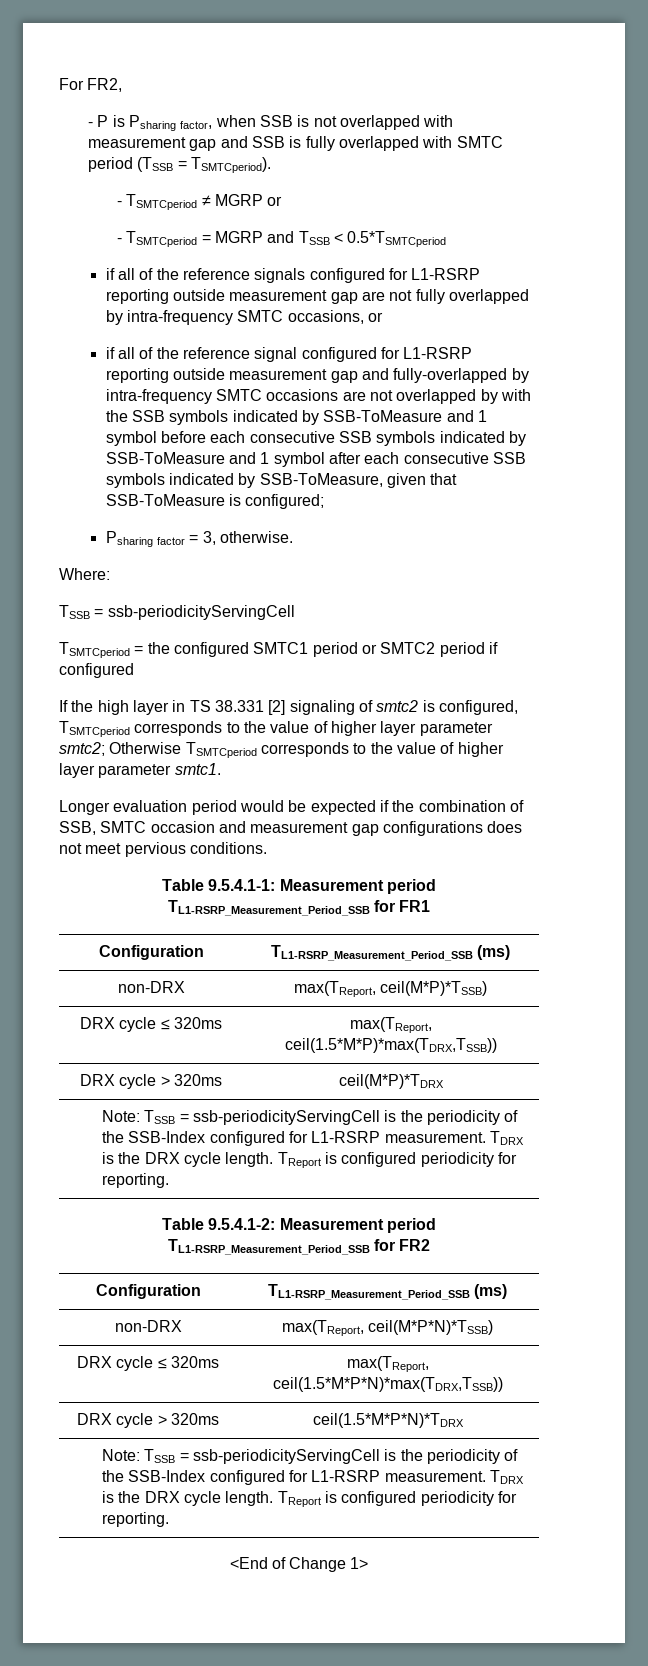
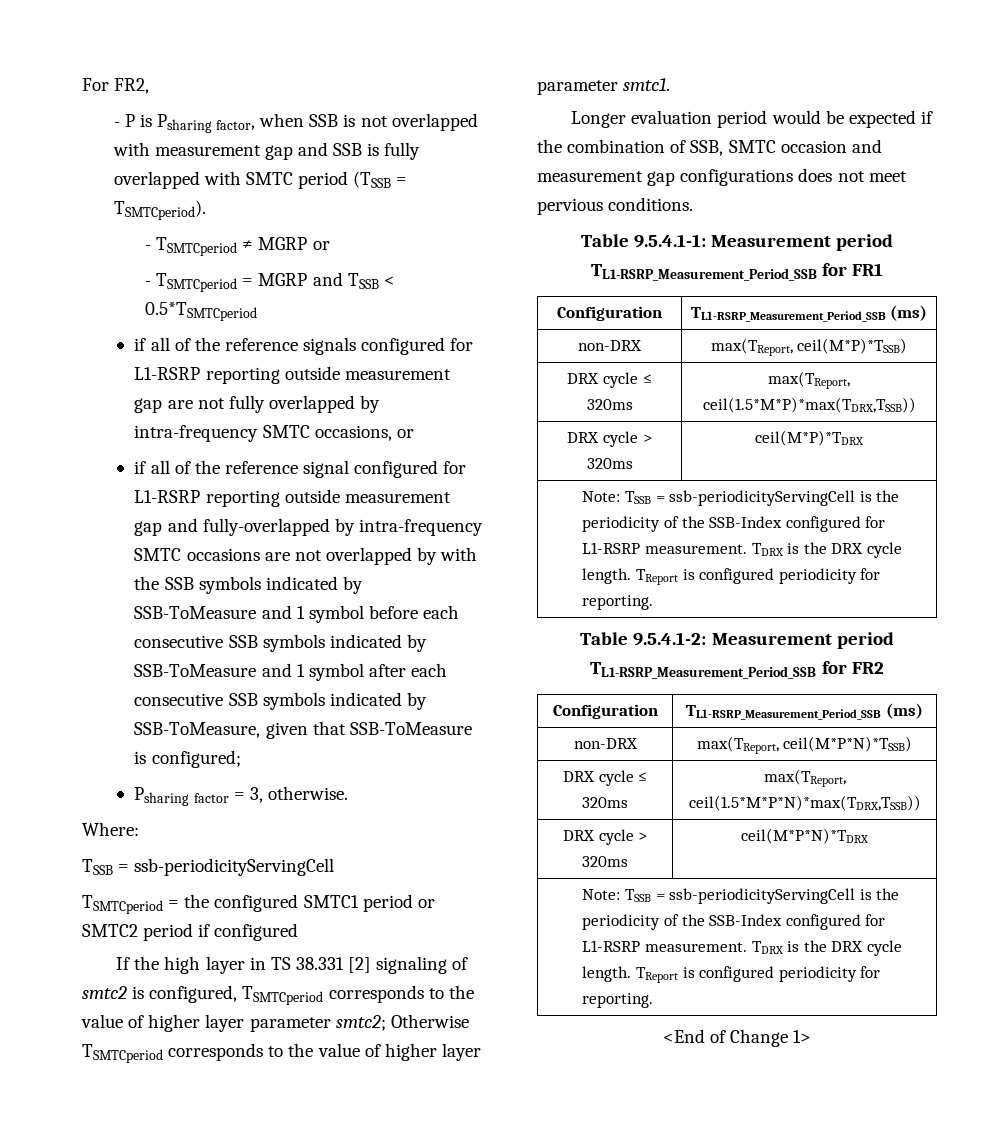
[312,1413,464,1428] ceil(1.5*M*P*N)*TDRX -> [741,828,869,844] ceil(M*P*N)*TDRX

